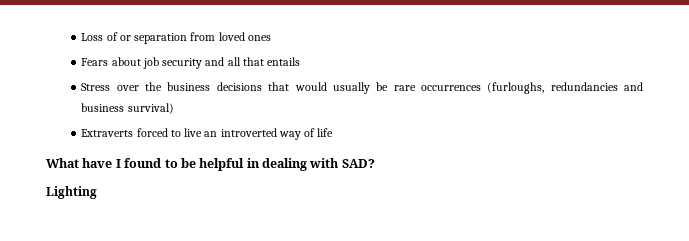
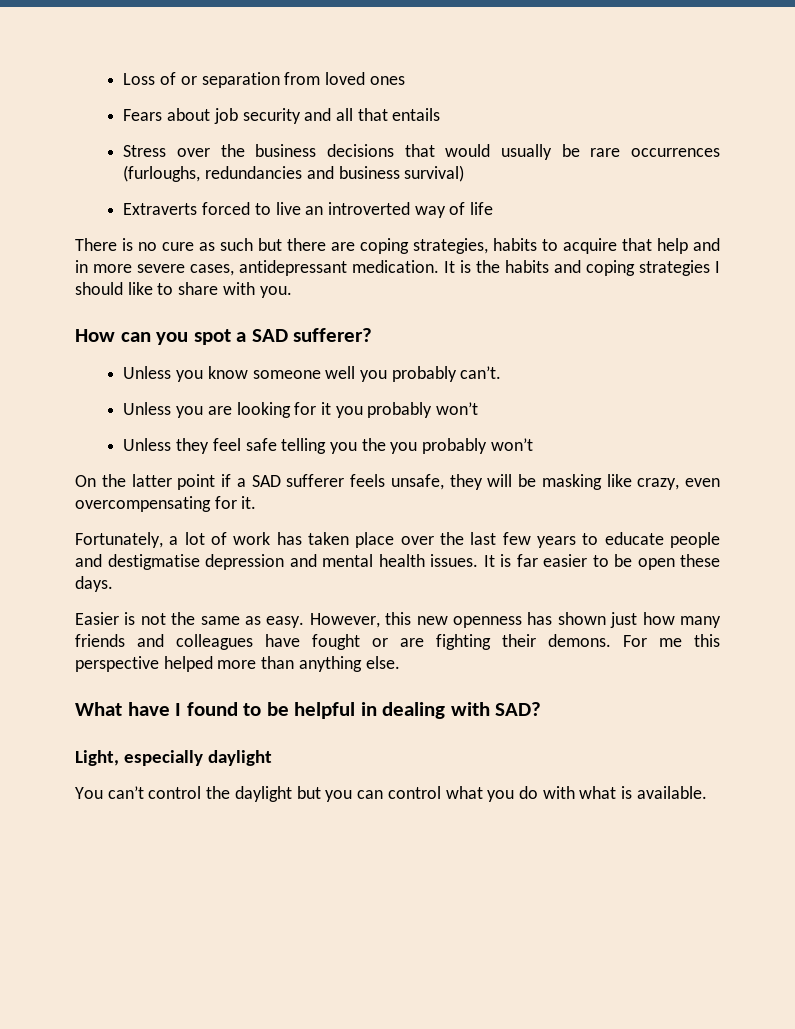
(334, 132) none -> [75,238,720,254] [75,260,720,276] [75,282,292,298] [75,328,373,345] [123,366,502,382] [123,402,479,418] [123,438,533,454] [75,474,720,490] [75,496,257,512] [75,532,720,548] [75,554,720,570] [75,576,113,592] [75,612,721,628] [75,634,720,650] [75,656,400,672] // There is no cure as such but there are coping strategies, habits to acquire that help and in more severe cases, antidepressant medication. It is the habits and coping strategies I should like to share with you. // How can you spot a SAD sufferer? // Unless you know someone well you probably can’t. // Unless you are looking for it you probably won’t // Unless they feel safe telling you the you probably won’t // On the latter point if a SAD sufferer feels unsafe, they will be masking like crazy, even overcompensating for it. // Fortunately, a lot of work has taken place over the last few years to educate people and destigmatise depression and mental health issues. It is far easier to be open these days. // Easier is not the same as easy. However, this new openness has shown just how many friends and colleagues have fought or are fighting their demons. For me this perspective helped more than anything else.
[46,186,97,199] Lighting -> [75,750,273,766] [75,786,707,802] Light, especially daylight // You can’t control the daylight but you can control what you do with what is available.

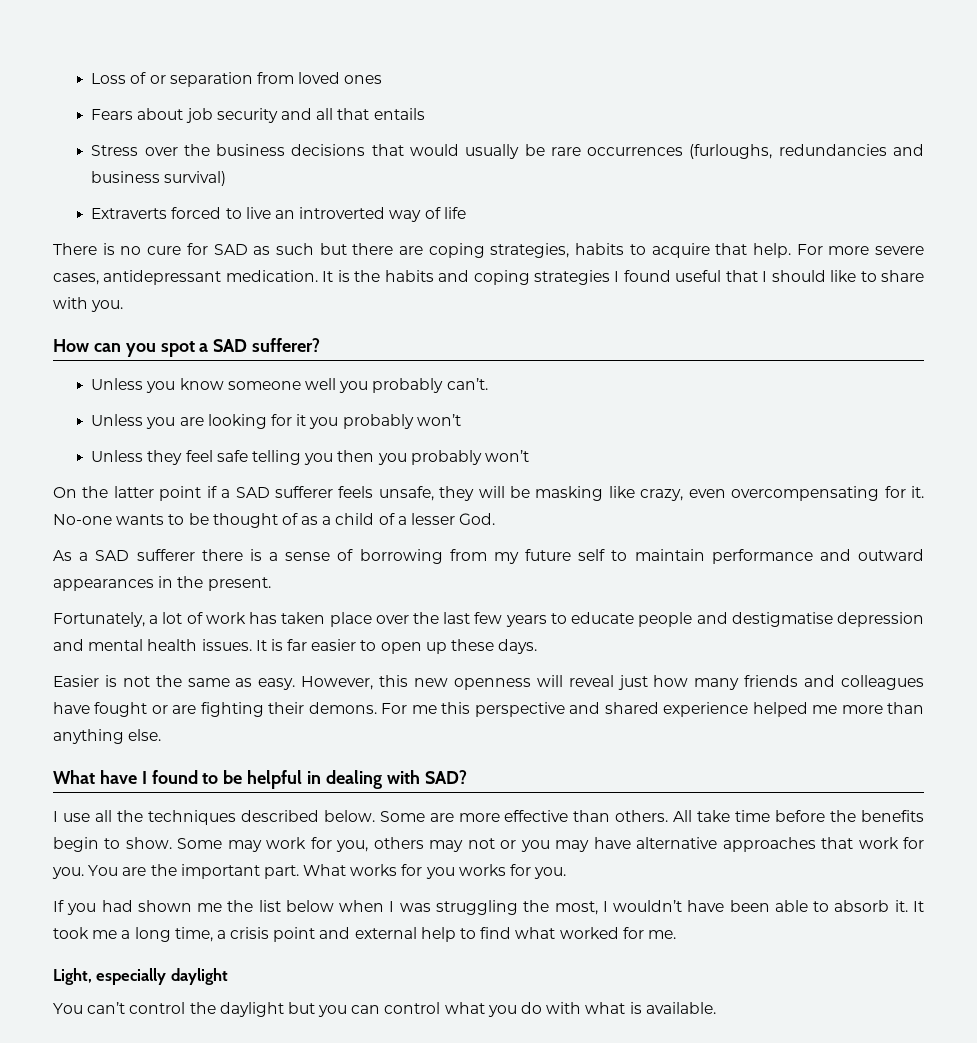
(194, 246) none -> [186,243,248,255] for SAD
[657,238,720,254] [75,260,88,273] help and in -> [752,243,823,258] help. For
(720, 267) none -> [623,270,768,282] found useful that I
[361,438,386,451] the -> [337,450,375,462] then
(257, 502) none -> [53,513,496,528] [53,549,924,564] [53,576,271,591] No-one wants to be thought of as a child of a lesser God. // As a SAD sufferer there is a sense of borrowing from my future self to maintain performance and outward appearances in the present.
[614,554,675,570] be open -> [380,642,447,654] open up
[527,612,606,625] has shown -> [536,675,614,687] will reveal
[163,656,213,672] helped -> [569,702,838,717] and shared experience helped me
(542, 709) none -> [53,810,925,825] [53,837,925,852] [52,864,567,879] [53,900,924,915] [53,927,676,942] // I use all the techniques described below. Some are more effective than others. All take time before the benefits begin to show. Some may work for you, others may not or you may have alternative approaches that work for you. You are the important part. What works for you works for you. // If you had shown me the list below when I was struggling the most, I wouldn’t have been able to absorb it. It took me a long time, a crisis point and external help to find what worked for me.

